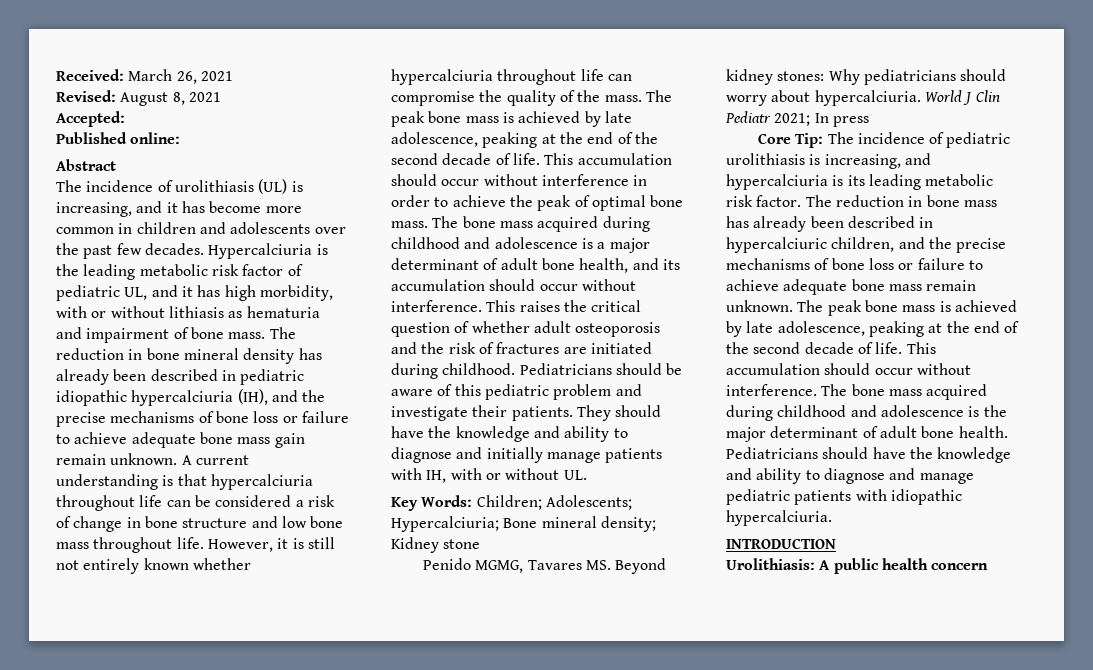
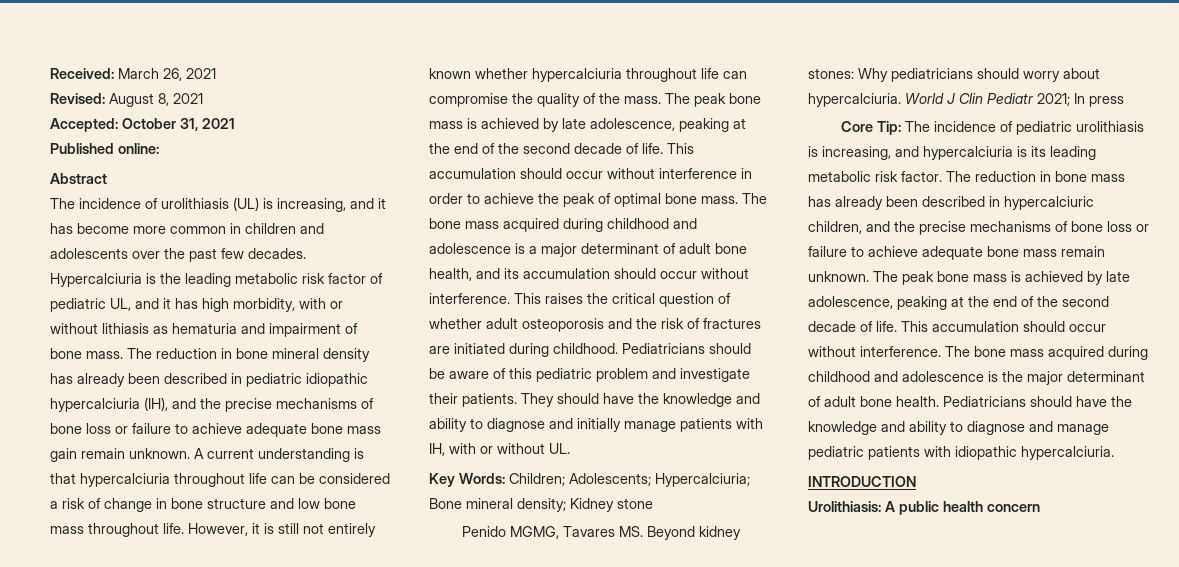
(125, 119) none -> [122,118,235,131] October 31, 2021

